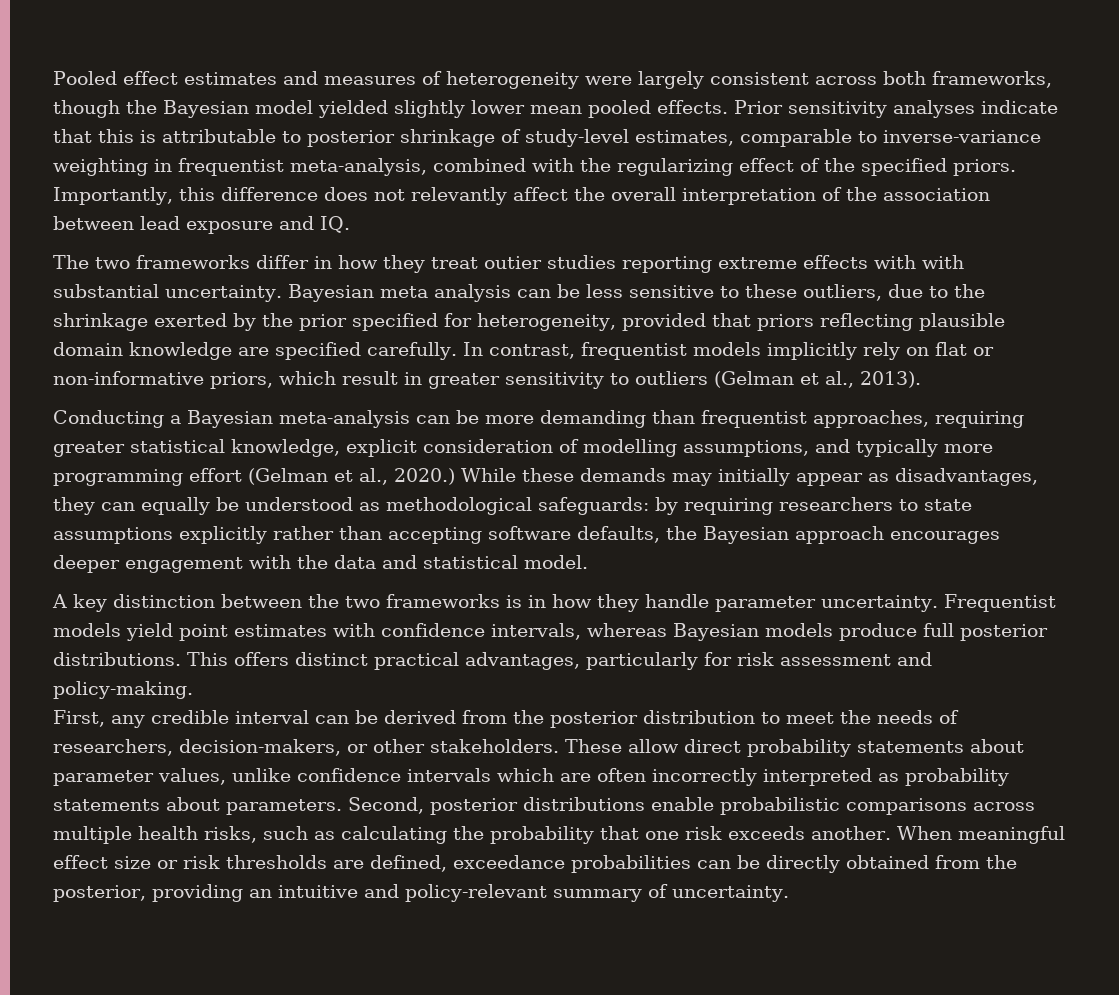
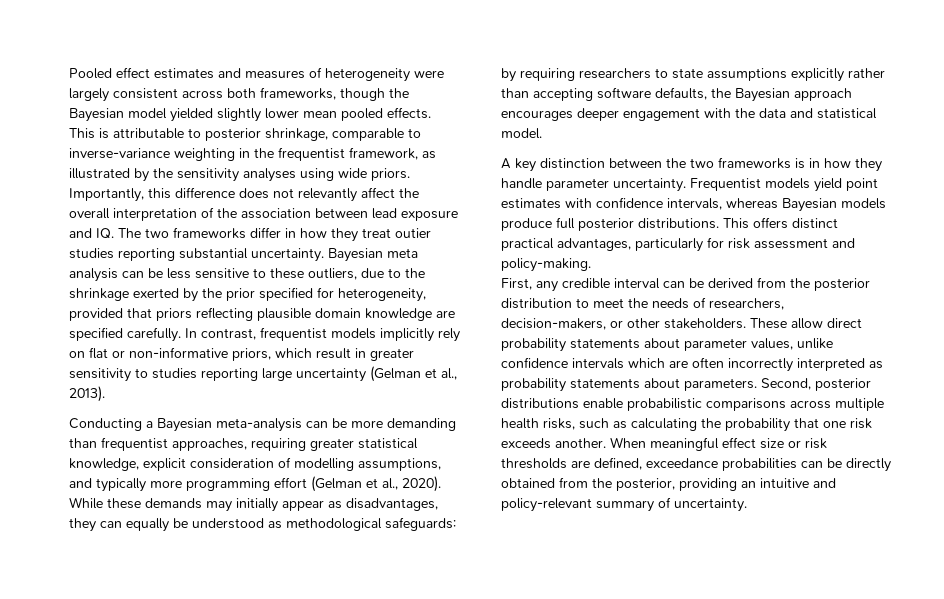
[734,100,1058,118] [53,129,734,147] Prior sensitivity analyses indicate that this is attributable to posterior shrinkage of study-level estimates, -> [69,128,328,141] This is attributable to posterior shrinkage,
[178,158,947,176] frequentist meta-analysis, combined with the regularizing effect of the specified -> [254,147,436,161] [69,168,367,182] the frequentist framework, as illustrated by the sensitivity analyses using wide
(350, 224) // -> (114, 233) none
[718,255,964,269] extreme effects with with -> (175, 254) none
[635,371,708,385] outliers -> [152,368,366,382] studies reporting large uncertainty
[394,468,455,485] 2020.) -> [402,476,441,492] 2020).

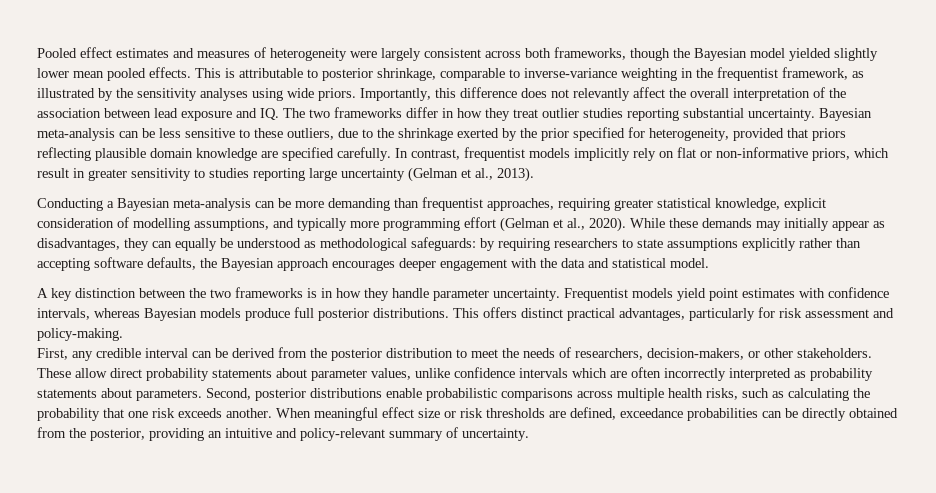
[395,228,431,238] outier -> [542,108,579,118] outlier
[387,248,418,258] [69,268,118,282] meta analysis -> [37,128,115,141] meta-analysis

